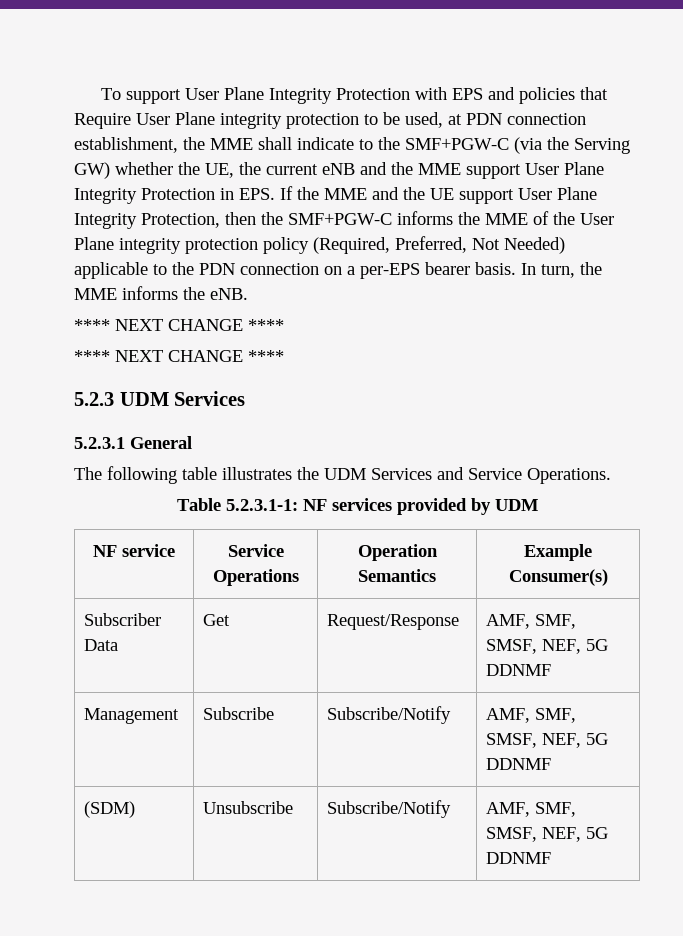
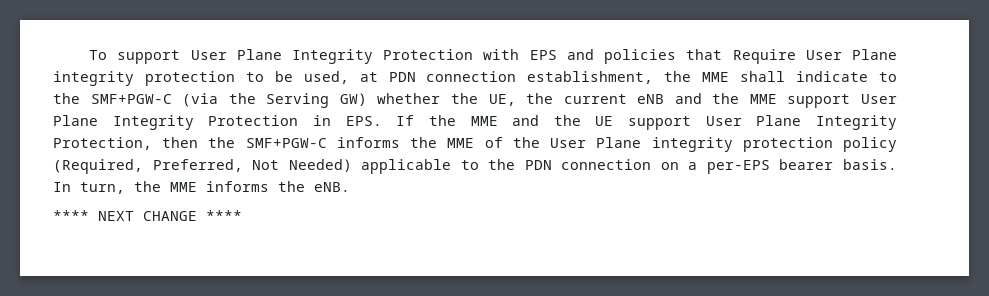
[74,350,284,362] [74,391,246,406] [74,436,192,449] [74,466,611,484] [176,498,538,515] [93,544,175,557] [227,544,284,557] [212,569,299,586] [357,544,438,561] [358,569,436,582] [524,544,592,561] [508,569,608,586] [83,613,161,626] [83,639,118,651] [202,614,230,626] [326,614,459,630] [485,614,576,629] [485,639,608,654] [485,664,551,676] [83,708,179,724] [202,707,274,720] [326,706,451,724] [485,708,576,723] [485,733,608,748] [485,758,551,770] [83,801,135,818] [202,801,293,814] [326,800,451,818] [485,802,576,817] [485,827,608,842] [485,852,551,864] // **** NEXT CHANGE **** // 5.2.3 UDM Services // 5.2.3.1 General // The following table illustrates the UDM Services and Service Operations. // Table 5.2.3.1-1: NF services provided by UDM // NF service | Service Operations | Operation Semantics | Example Consumer(s) // Subscriber Data | Get | Request/Response | AMF, SMF, SMSF, NEF, 5G DDNMF // Management | Subscribe | Subscribe/Notify | AMF, SMF, SMSF, NEF, 5G DDNMF // (SDM) | Unsubscribe | Subscribe/Notify | AMF, SMF, SMSF, NEF, 5G DDNMF -> (242, 215) none

